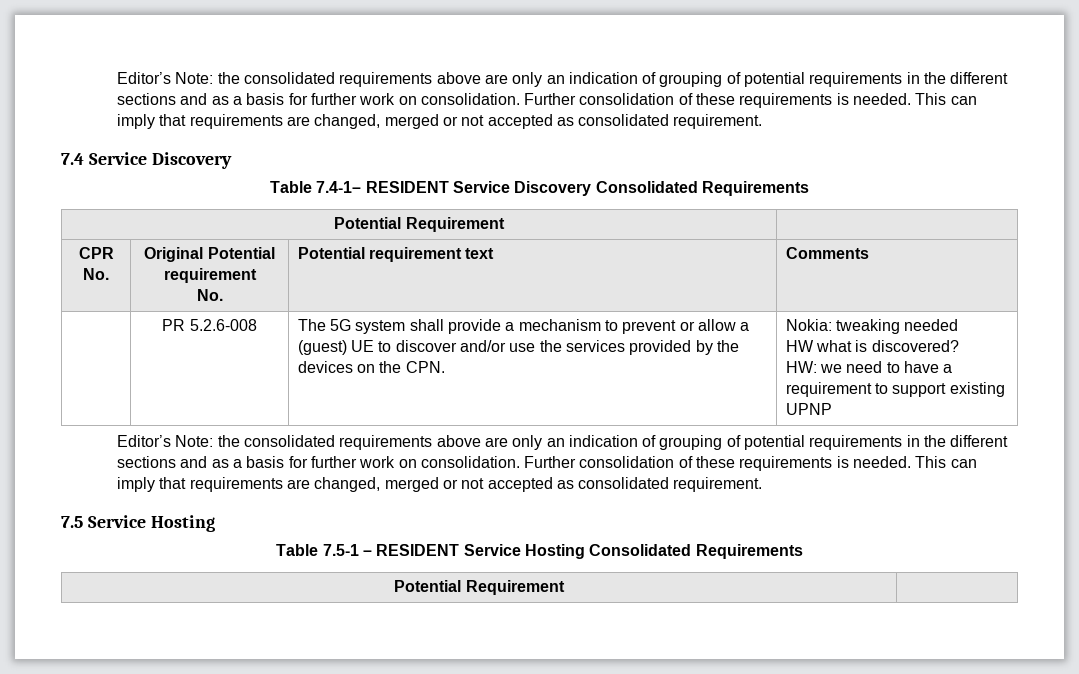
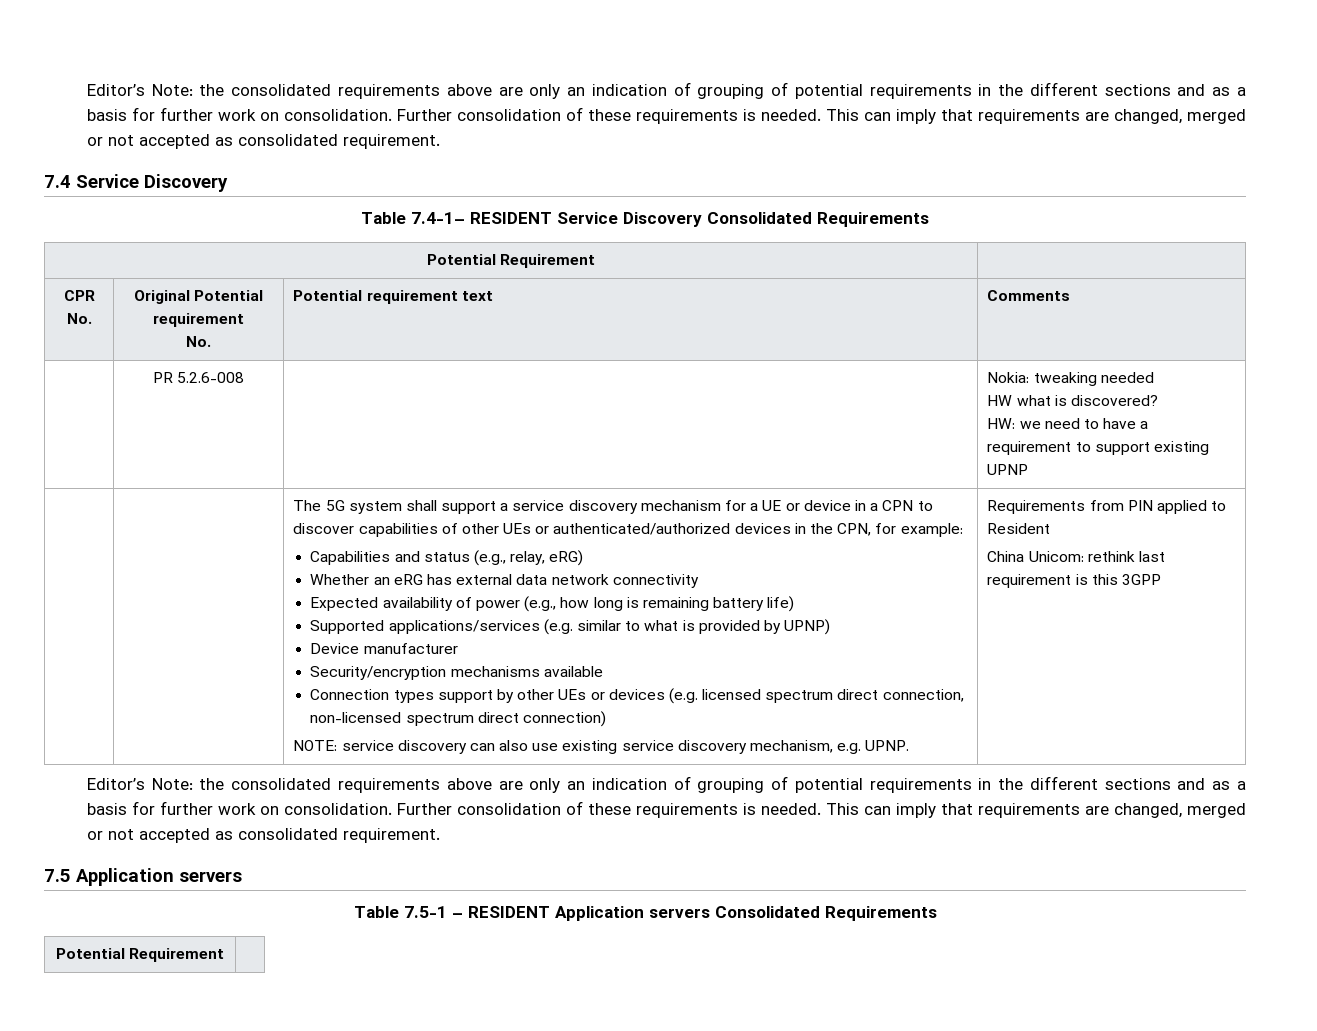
[297,319,750,334] [297,340,739,355] [297,361,445,373] The 5G system shall provide a mechanism to prevent or allow a (guest) UE to discover and/or use the services provided by the devices on the CPN. -> (245, 377) none
(832, 409) none -> [293,500,933,514] [293,523,963,537] [310,550,584,566] [310,574,699,588] [310,596,795,612] [310,619,831,635] [310,643,458,654] [310,666,603,680] [310,688,964,704] [310,711,606,727] [293,740,910,754] [987,500,1227,514] [987,523,1051,534] [987,551,1165,562] [987,574,1161,588] // | | The 5G system shall support a service discovery mechanism for a UE or device in a CPN to discover capabilities of other UEs or authenticated/authorized devices in the CPN, for example: // Capabilities and status (e.g., relay, eRG) // Whether an eRG has external data network connectivity // Expected availability of power (e.g., how long is remaining battery life) // Supported applications/services (e.g. similar to what is provided by UPNP) // Device manufacturer // Security/encryption mechanisms available // Connection types support by other UEs or devices (e.g. licensed spectrum direct connection, non-licensed spectrum direct connection) // NOTE: service discovery can also use existing service discovery mechanism, e.g. UPNP. | Requirements from PIN applied to Resident // China Unicom: rethink last requirement is this 3GPP
[87,515,215,532] Service Hosting -> [76,868,242,886] Application servers
[463,544,585,559] Service Hosting -> [554,906,710,921] Application servers

